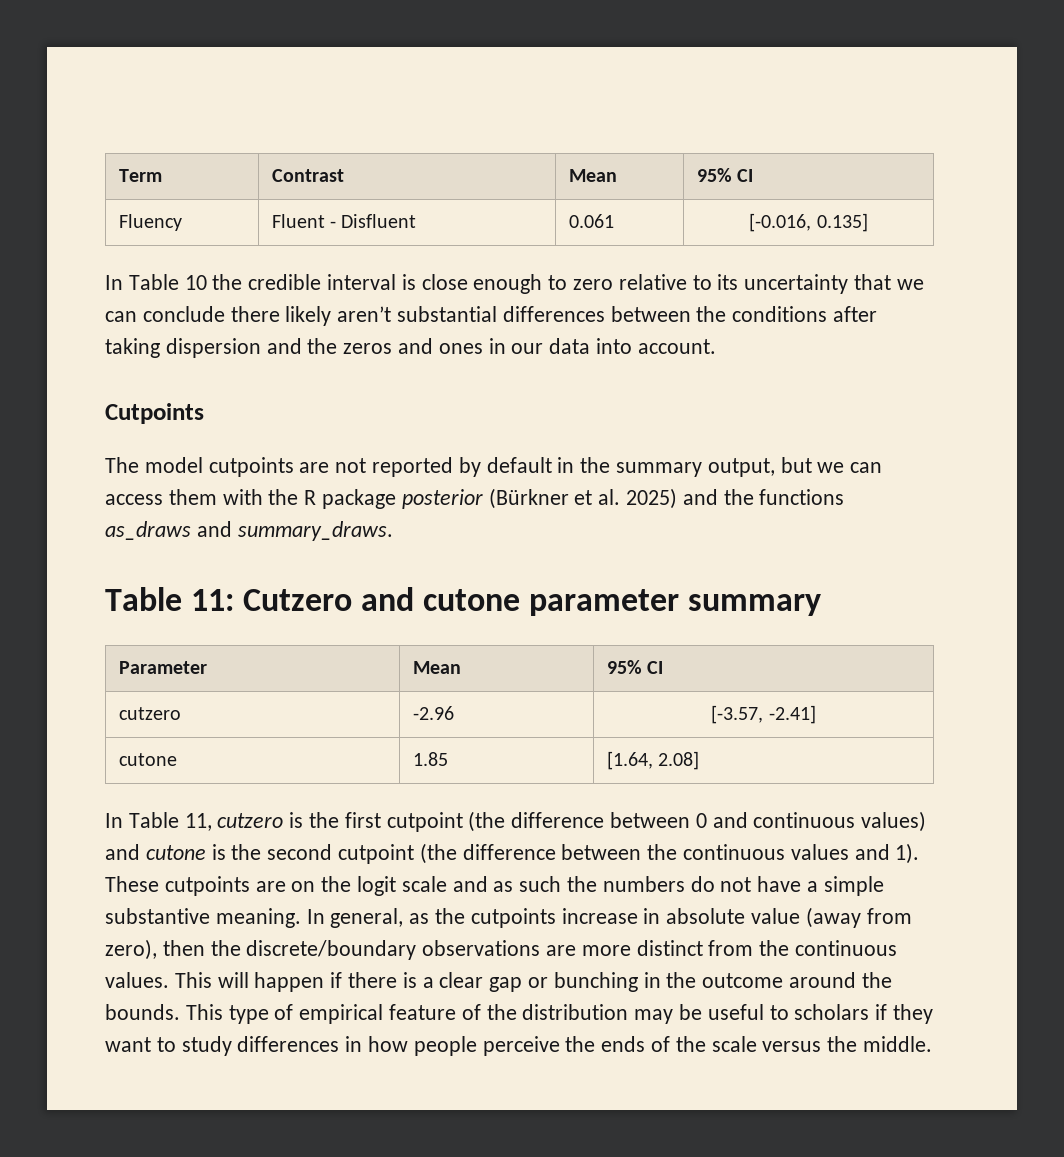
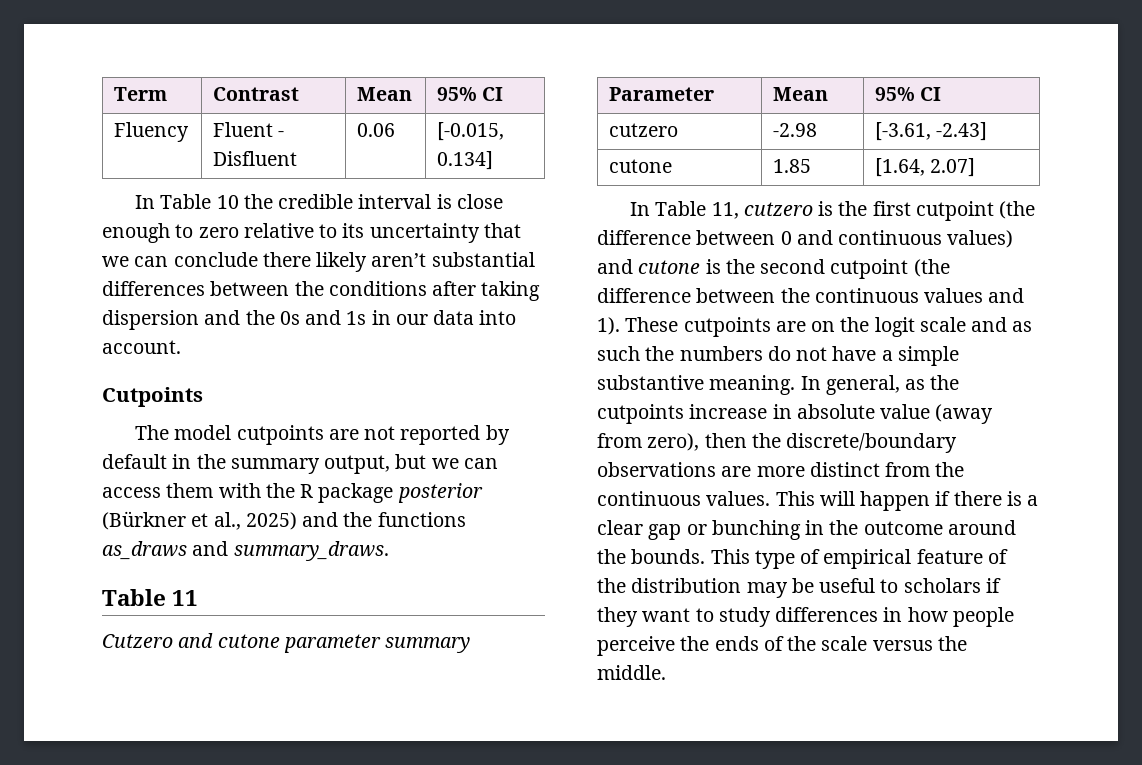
[568,214,614,228] [749,213,868,232] 0.061 | [-0.016, 0.135] -> [357,123,396,137] [437,122,505,141] [437,151,494,170] 0.06 | [-0.015, 0.134]
[343,338,483,354] zeros and ones -> [279,310,367,325] 0s and 1s
[598,489,621,505] al. -> [213,512,241,530] al.,
[191,589,235,611] 11: -> [172,590,199,606] 11 //
[412,706,454,720] [711,705,816,724] -2.96 | [-3.57, -2.41] -> [773,123,818,137] [875,122,988,141] -2.98 | [-3.61, -2.43]
[657,751,699,770] 2.08] -> [930,158,976,177] 2.07]

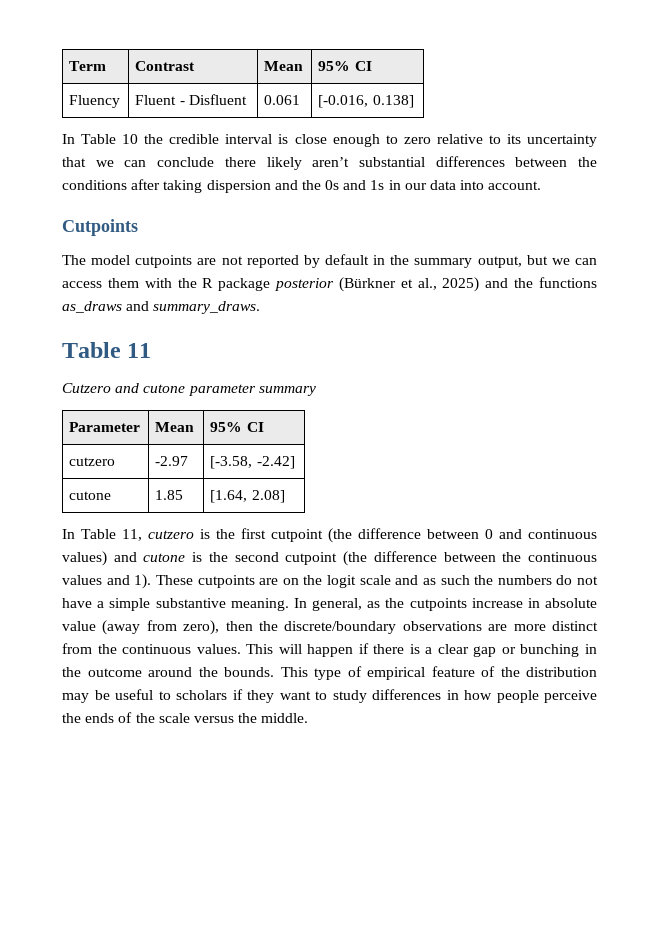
[357,123,396,137] [437,122,505,141] [437,151,494,170] 0.06 | [-0.015, 0.134] -> [264,95,301,105] [318,95,414,108] 0.061 | [-0.016, 0.138]
[773,123,818,137] [875,122,988,141] -2.98 | [-3.61, -2.43] -> [155,456,189,466] [210,456,295,469] -2.97 | [-3.58, -2.42]
[930,158,976,177] 2.07] -> [251,490,285,503] 2.08]

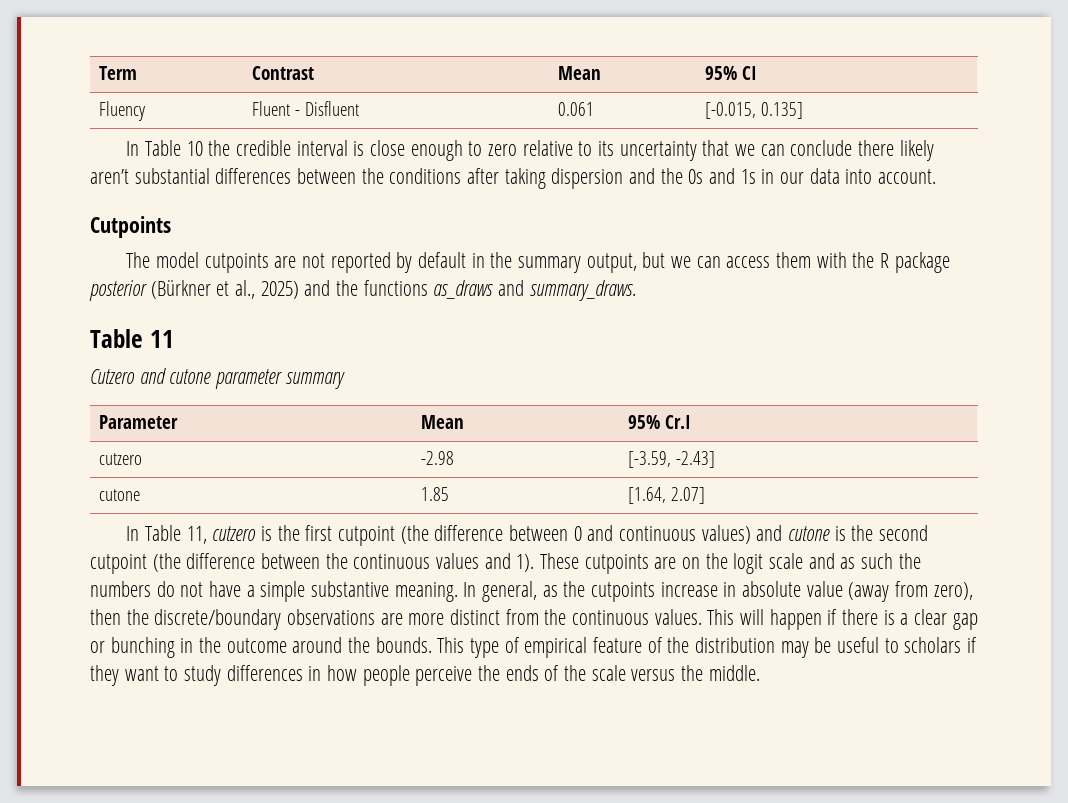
[318,95,414,108] [-0.016, 0.138] -> [705,102,804,119] [-0.015, 0.135]
[246,422,264,432] CI -> [665,415,692,429] Cr.I
[155,456,189,466] [210,456,295,469] -2.97 | [-3.58, -2.42] -> [421,451,455,465] [628,451,716,468] -2.98 | [-3.59, -2.43]
[251,490,285,503] 2.08] -> [671,487,706,504] 2.07]

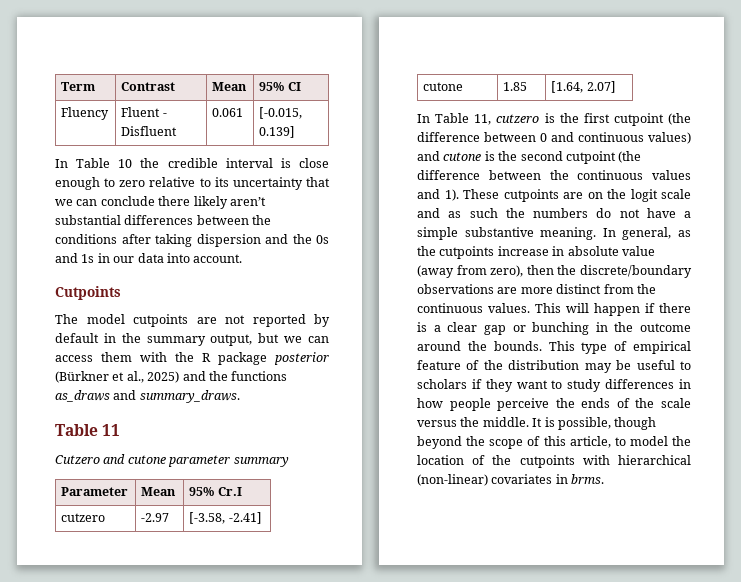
[761,102,804,119] 0.135] -> [259,126,296,138] 0.139]
[421,451,455,465] [628,451,716,468] -2.98 | [-3.59, -2.43] -> [141,513,170,522] [189,512,262,524] -2.97 | [-3.58, -2.41]
(760, 673) none -> [532,417,657,430] [417,436,691,449] [417,455,691,468] [417,474,605,486] It is possible, though beyond the scope of this article, to model the location of the cutpoints with hierarchical (non-linear) covariates in brms.

